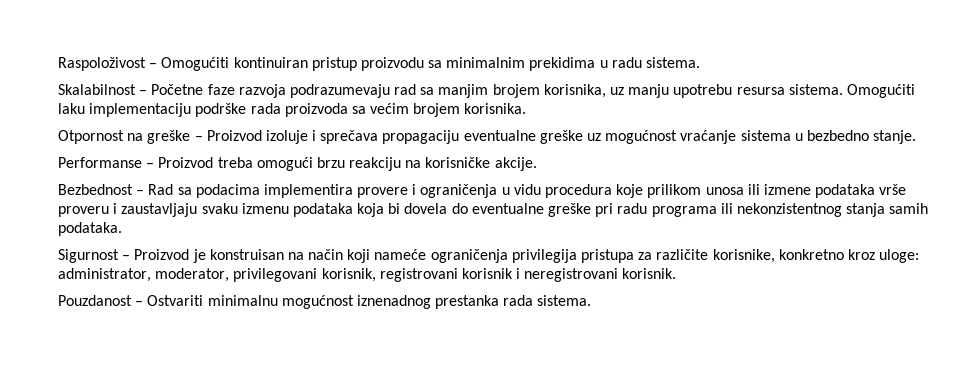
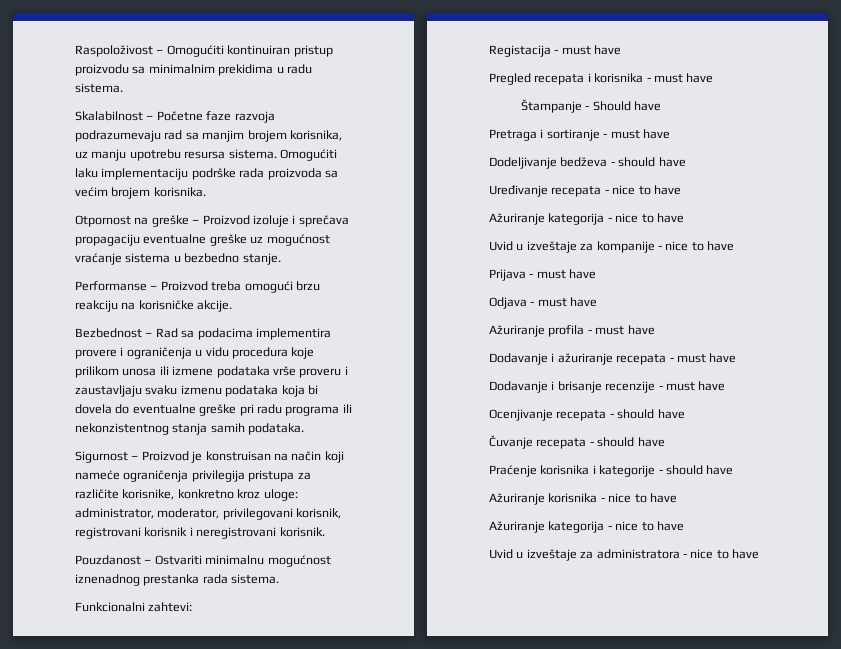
(592, 300) none -> [75,602,193,612] [489,45,622,57] [489,73,714,85] [520,99,661,113] [489,129,670,141] [489,157,686,169] [489,185,681,197] [489,213,684,225] [489,241,734,253] [489,269,597,281] [489,297,598,309] [489,325,655,337] [489,353,737,365] [489,381,726,393] [489,409,685,421] [489,435,665,449] [489,465,734,477] [489,493,677,505] [489,521,684,533] [489,549,759,561] // Funkcionalni zahtevi: // Registacija - must have // Pregled recepata i korisnika - must have // Štampanje - Should have // Pretraga i sortiranje - must have // Dodeljivanje bedževa - should have // Uređivanje recepata - nice to have // Ažuriranje kategorija - nice to have // Uvid u izveštaje za kompanije - nice to have // Prijava - must have // Odjava - must have // Ažuriranje profila - must have // Dodavanje i ažuriranje recepata - must have // Dodavanje i brisanje recenzije - must have // Ocenjivanje recepata - should have // Čuvanje recepata - should have // Praćenje korisnika i kategorije - should have // Ažuriranje korisnika - nice to have // Ažuriranje kategorija - nice to have // Uvid u izveštaje za administratora - nice to have

